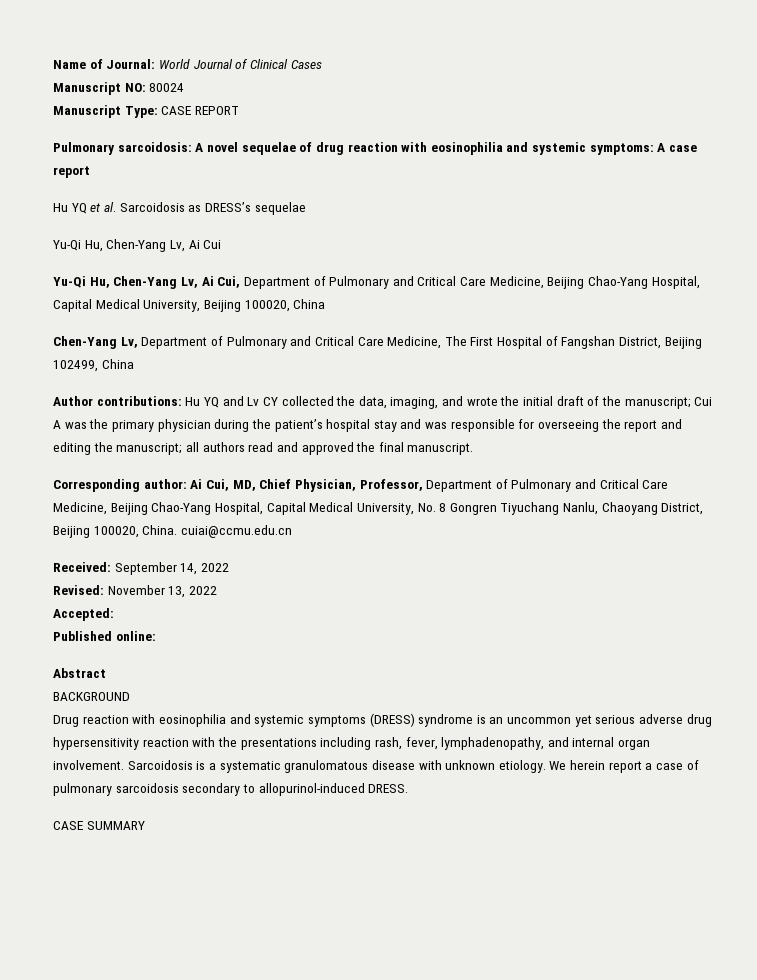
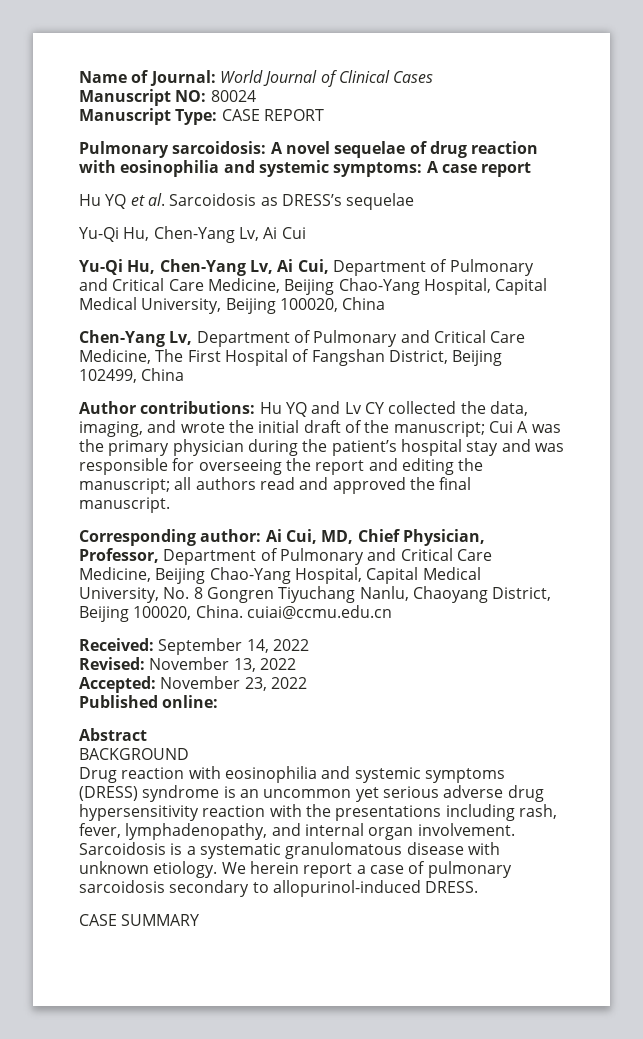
(114, 614) none -> [160,676,307,691] November 23, 2022

